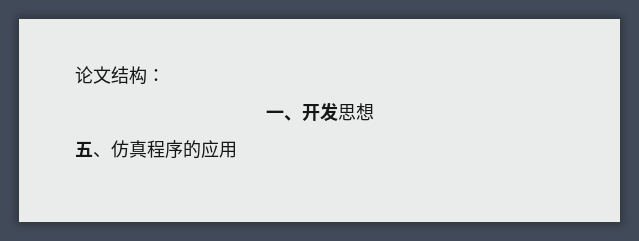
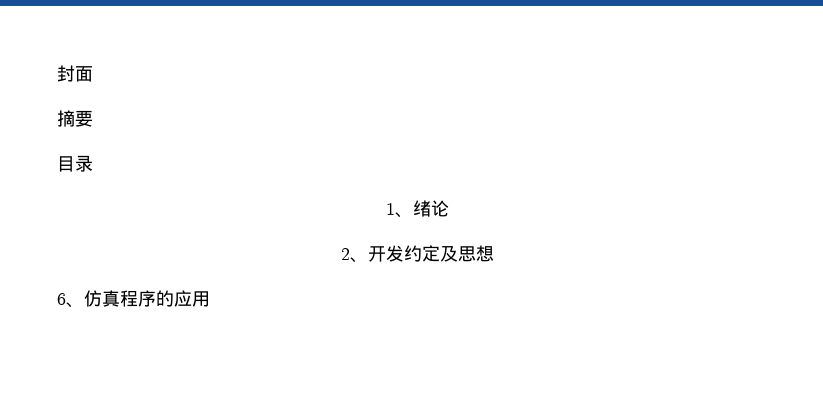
[75,66,165,85] [265,102,338,121] 论文结构： // 一、开发 -> [57,65,93,82] [57,110,93,127] [57,155,93,172] [385,200,449,218] [340,245,458,263] 封面 // 摘要 // 目录 // 1、绪论 // 2、开发约定及
[75,141,93,157] 五 -> [57,293,66,305] 6

